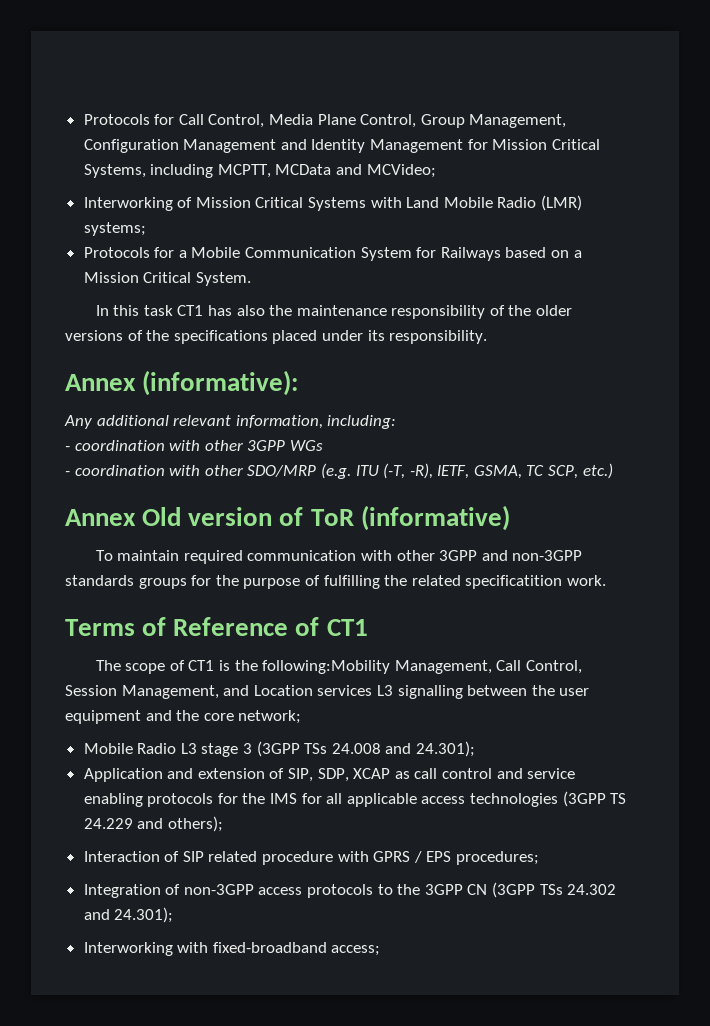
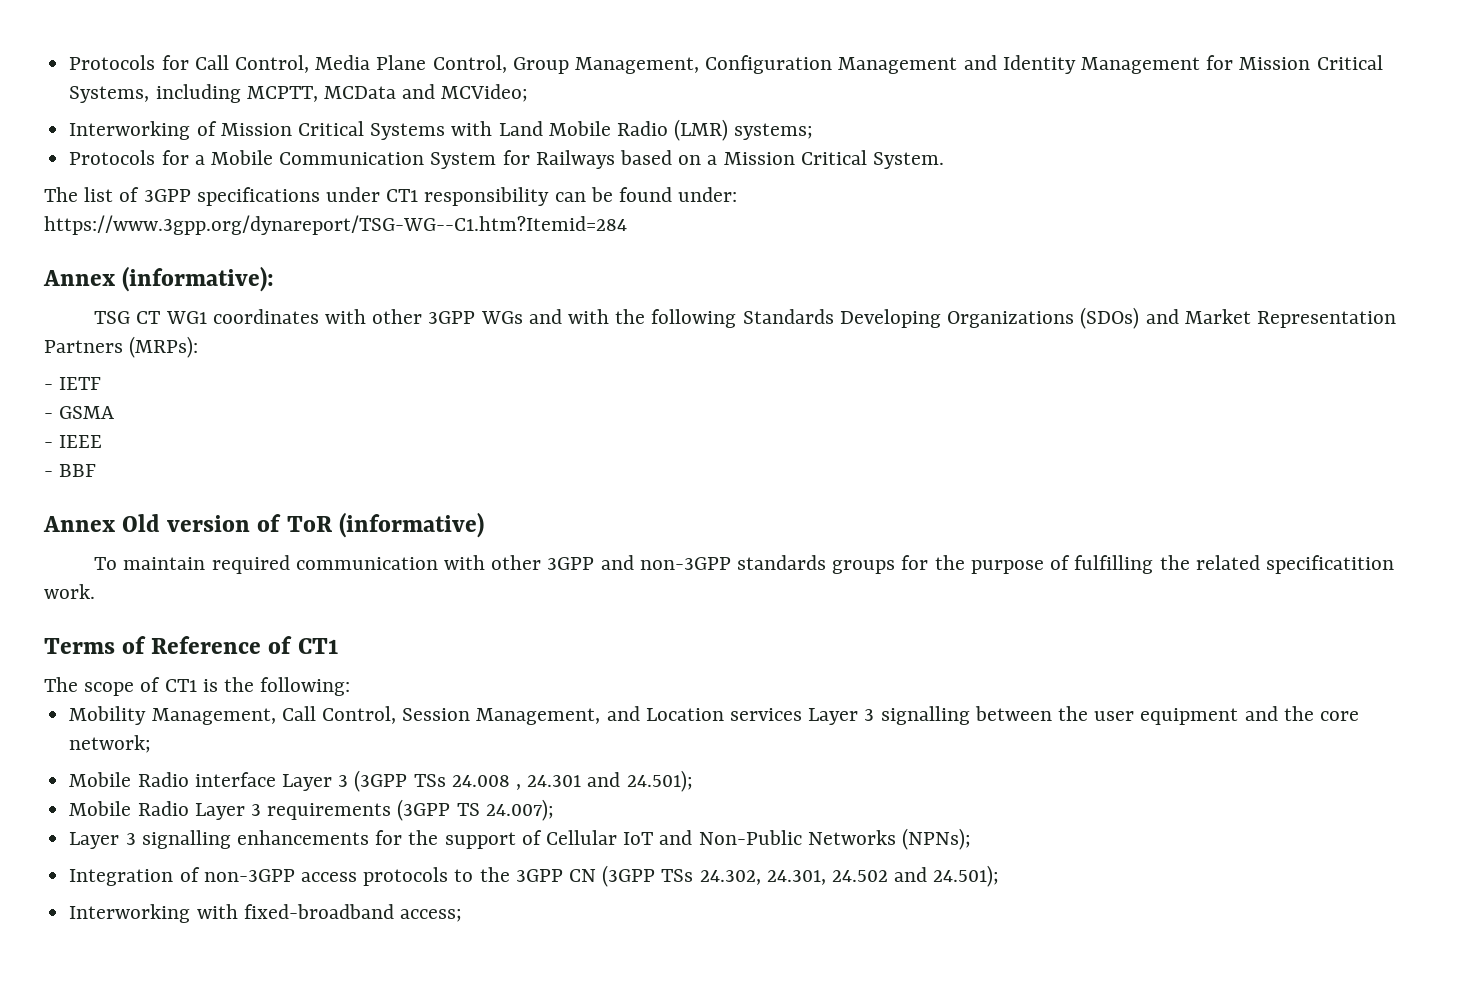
[95,305,573,319] [65,330,488,344] [65,370,299,396] [64,415,397,429] [65,440,323,451] [65,463,613,479] In this task CT1 has also the maintenance responsibility of the older versions of the specifications placed under its responsibility. // Annex (informative): // Any additional relevant information, including: // - coordination with other 3GPP WGs // - coordination with other SDO/MRP (e.g. ITU (-T, -R), IETF, GSMA, TC SCP, etc.) -> [44,187,738,206] [44,215,627,235] [43,266,275,292] [94,307,1396,329] [44,336,199,358] [44,377,102,390] [44,406,115,419] [44,435,103,448] [44,464,97,477] The list of 3GPP specifications under CT1 responsibility can be found under: // https://www.3gpp.org/dynareport/TSG-WG--C1.htm?Itemid=284 // Annex (informative): // TSG CT WG1 coordinates with other 3GPP WGs and with the following Standards Developing Organizations (SDOs) and Market Representation Partners (MRPs): // - IETF // - GSMA // - IEEE // - BBF
[262,660,391,674] following:Mobility -> [260,677,351,696] [69,706,147,725] following: // Mobility
[376,685,393,696] L3 -> [808,708,875,725] Layer 3
[180,743,239,757] L3 stage -> [194,772,332,791] interface Layer
[385,741,476,757] [83,768,576,782] [83,791,627,807] [83,816,223,832] [83,851,540,865] and 24.301); // Application and extension of SIP, SDP, XCAP as call control and service enabling protocols for the IMS for all applicable access technologies (3GPP TS 24.229 and others); // Interaction of SIP related procedure with GPRS / EPS procedures; -> [515,770,693,792] [69,799,554,821] [69,828,972,850] , 24.301 and 24.501); // Mobile Radio Layer 3 requirements (3GPP TS 24.007); // Layer 3 signalling enhancements for the support of Cellular IoT and Non-Public Networks (NPNs);
[567,884,617,895] [83,907,174,923] 24.302 and 24.301); -> [699,865,1000,887] 24.302, 24.301, 24.502 and 24.501);

